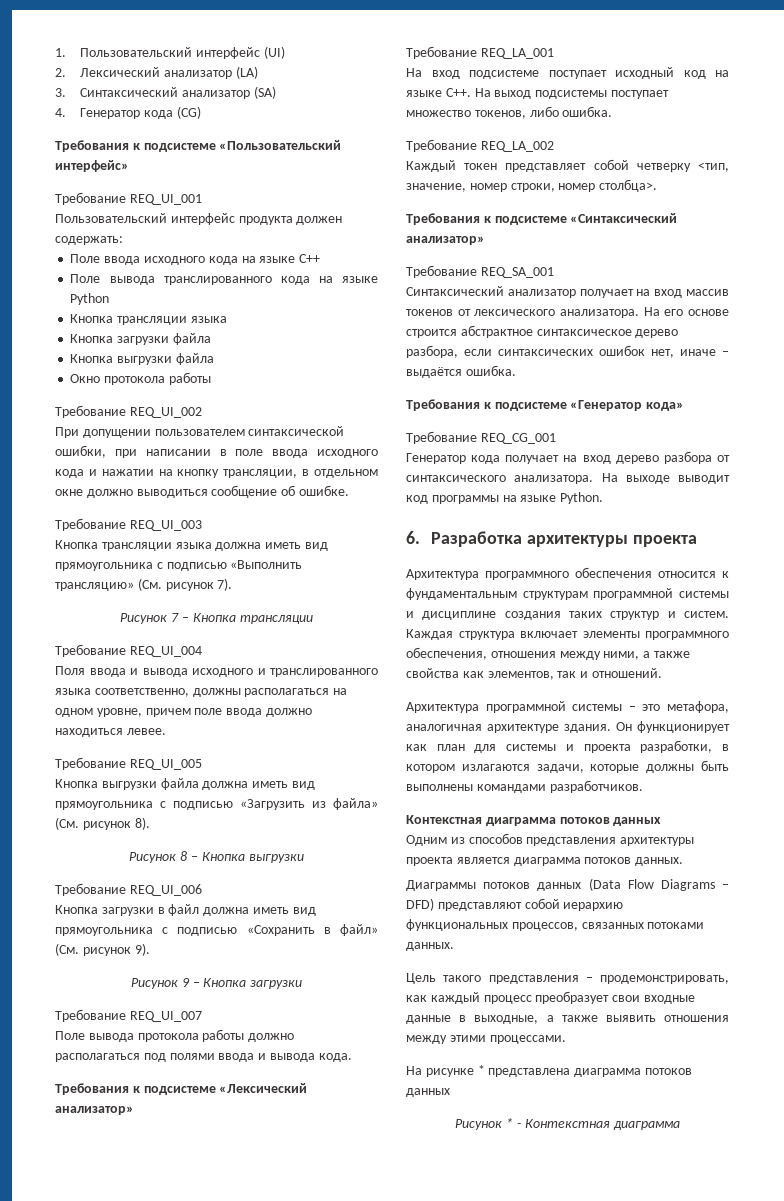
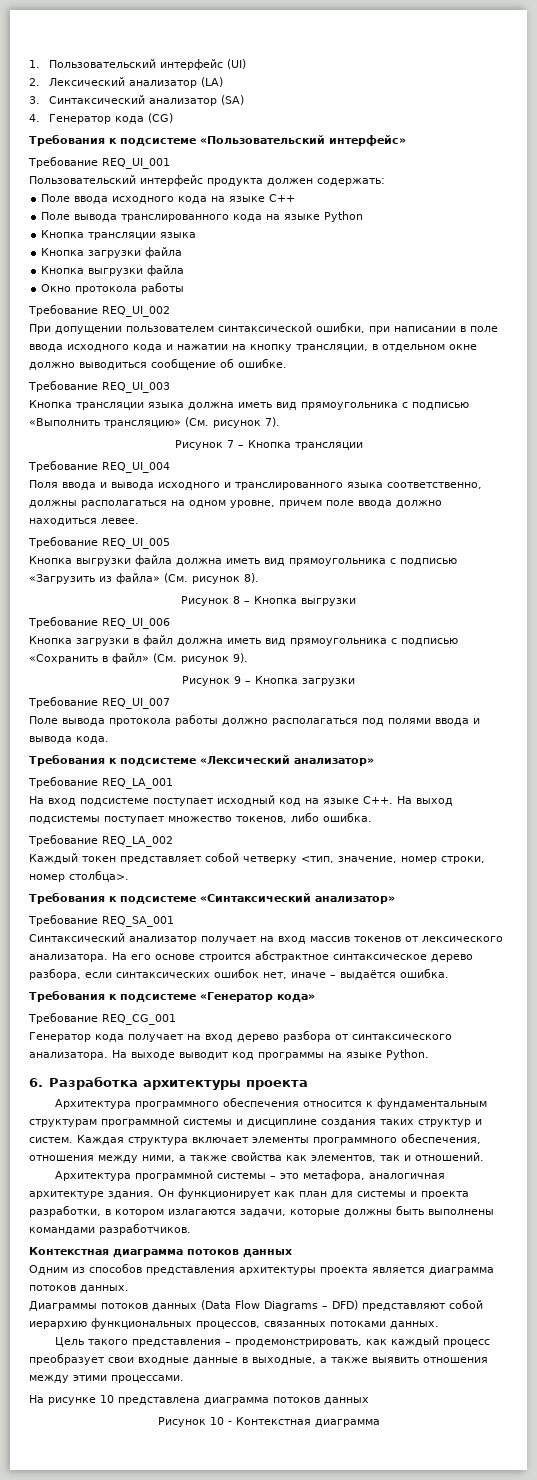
[477,1065,485,1075] * -> [100,1395,114,1403] 10
[506,1118,514,1128] * -> [209,1417,224,1425] 10

